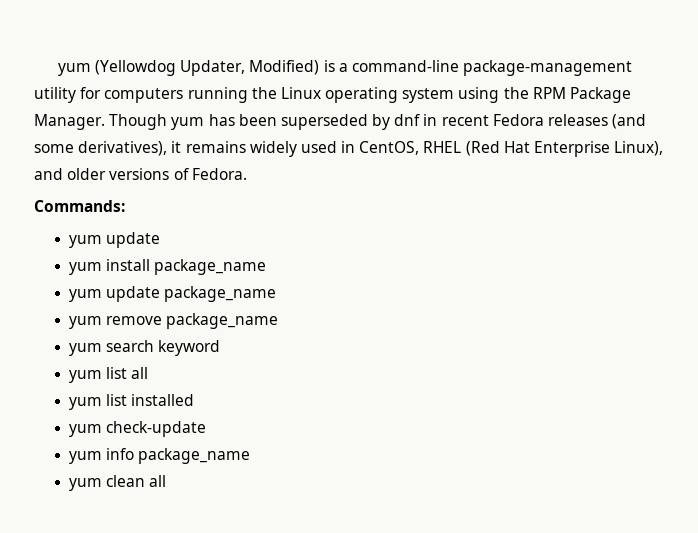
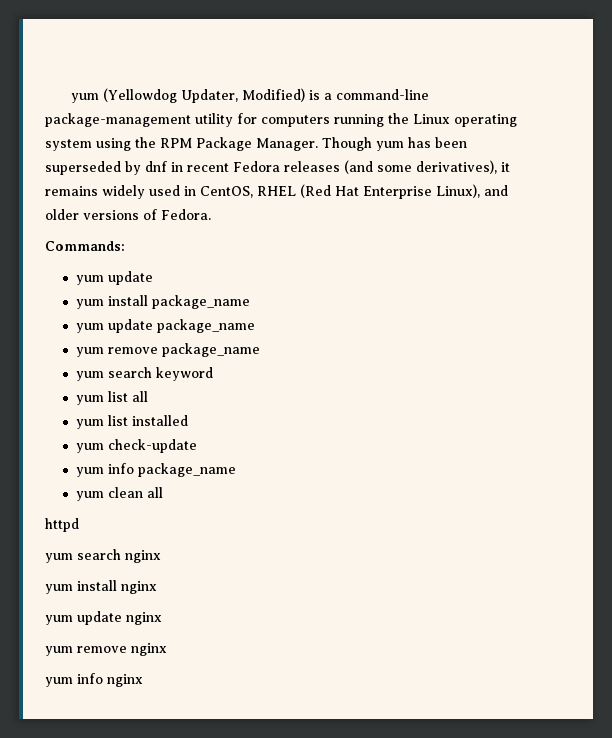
(167, 481) none -> [45,518,79,532] [45,549,161,563] [45,580,157,594] [45,611,162,625] [45,643,167,656] [45,673,143,687] // httpd // yum search nginx // yum install nginx // yum update nginx // yum remove nginx // yum info nginx

